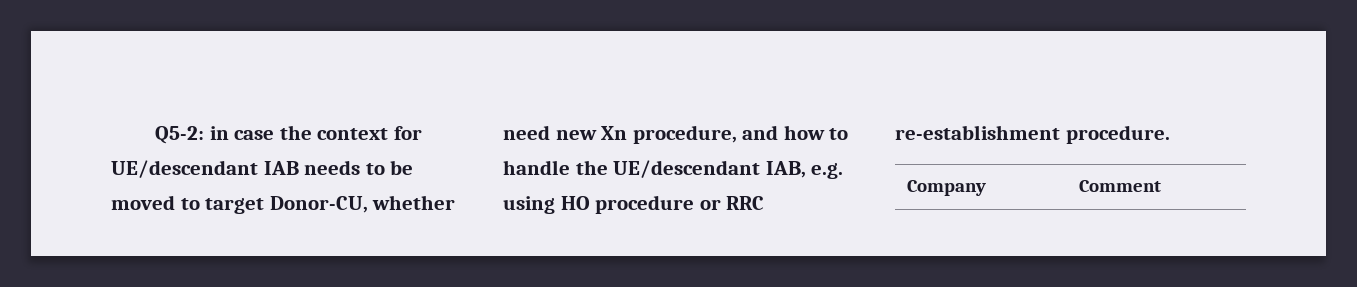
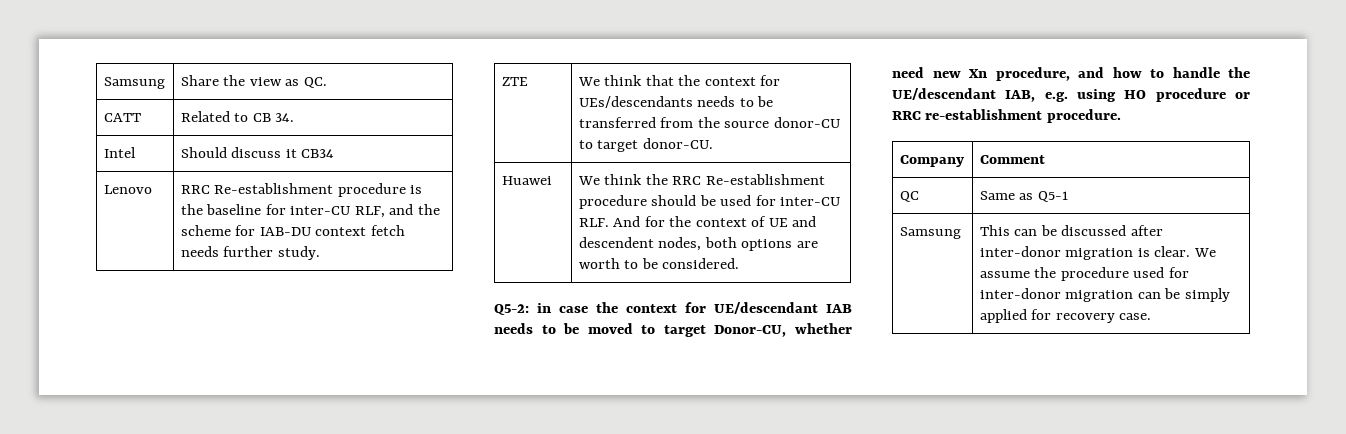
(155, 135) none -> [103,77,165,89] [180,75,327,88] [103,113,141,122] [180,111,295,122] [103,147,136,158] [180,147,335,158] [103,185,152,194] [180,183,423,197] [180,204,440,218] [180,225,405,236] [180,246,320,260] [501,77,528,86] [577,75,781,86] [578,96,774,108] [578,117,840,128] [578,138,713,152] [501,176,552,185] [577,174,825,185] [578,195,841,209] [578,216,817,227] [578,237,818,251] [578,258,740,269] Samsung | Share the view as QC. // CATT | Related to CB 34. // Intel | Should discuss it CB34 // Lenovo | RRC Re-establishment procedure is the baseline for inter-CU RLF, and the scheme for IAB-DU context fetch needs further study. // ZTE | We think that the context for UEs/descendants needs to be transferred from the source donor-CU to target donor-CU. // Huawei | We think the RRC Re-establishment procedure should be used for inter-CU RLF. And for the context of UE and descendent nodes, both options are worth to be considered. //
(1162, 186) none -> [899,191,919,202] [979,191,1068,202] [899,227,961,239] [979,225,1163,236] [979,246,1216,260] [979,267,1189,281] [979,288,1230,302] [979,309,1152,323] // QC | Same as Q5-1 // Samsung | This can be discussed after inter-donor migration is clear. We assume the procedure used for inter-donor migration can be simply applied for recovery case.

